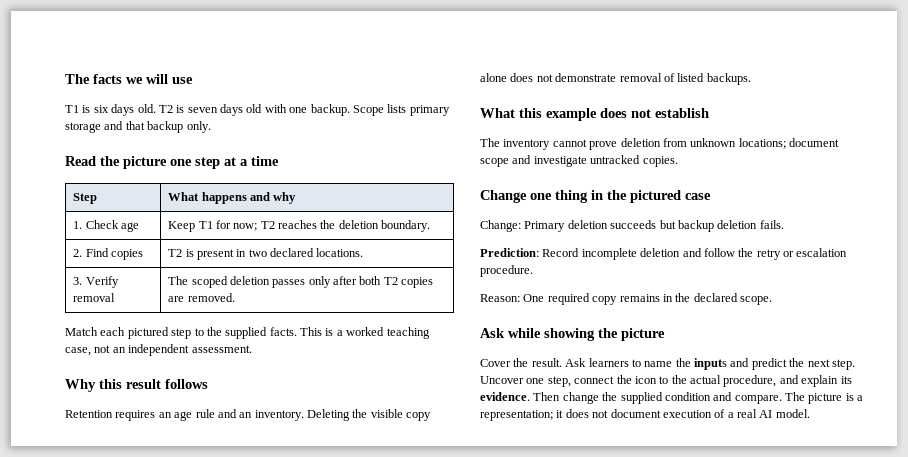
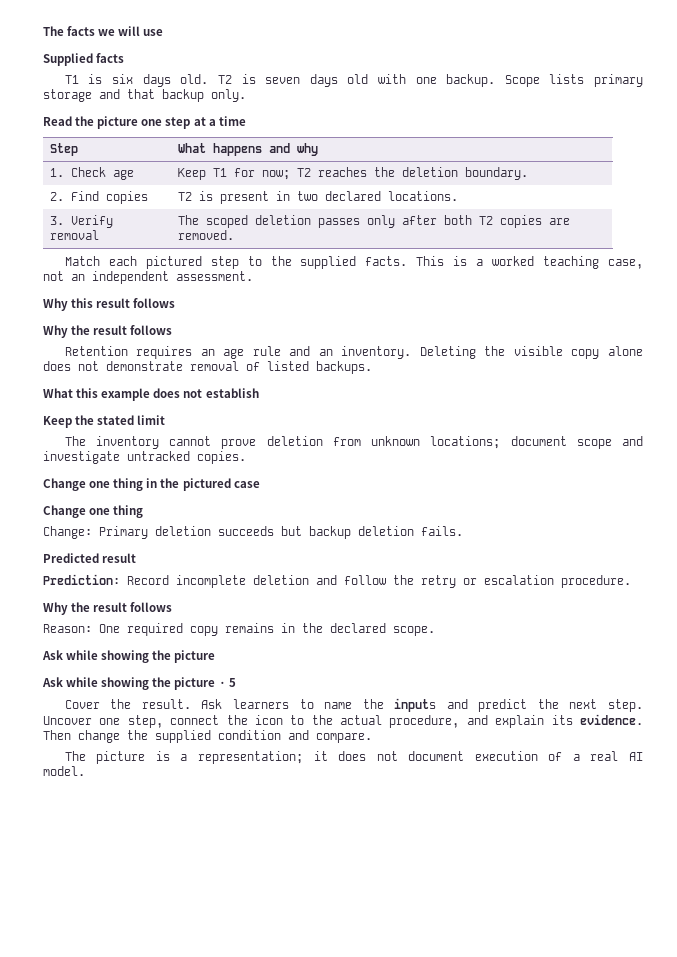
(193, 80) none -> [43,53,125,66] // Supplied facts
(208, 384) none -> [43,325,173,338] // Why the result follows
(709, 113) none -> [43,415,166,428] // Keep the stated limit
(711, 196) none -> [43,505,144,518] // Change one thing
(784, 224) none -> [43,553,137,563] // Predicted result
(533, 271) none -> [43,602,173,615] // Why the result follows
(665, 334) none -> [42,677,236,690] // Ask while showing the picture · 5
(782, 399) none -> (372, 738) //

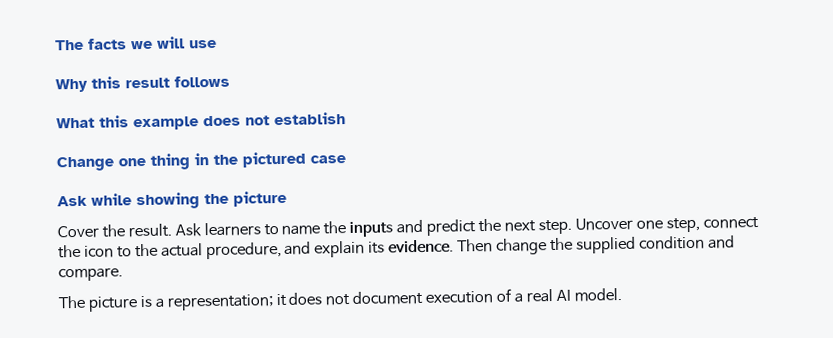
[43,53,125,66] [64,74,644,87] [43,89,246,102] [43,116,246,129] [50,143,79,156] [178,143,319,156] [50,167,135,180] [178,167,529,180] [50,191,149,204] [178,191,459,204] [50,215,114,228] [50,230,100,240] [178,215,571,228] [178,230,235,240] [64,256,643,269] [43,271,253,284] [43,298,176,311] [43,325,173,338] [64,346,643,359] [43,361,372,374] Supplied facts // T1 is six days old. T2 is seven days old with one backup. Scope lists primary storage and that backup only. // Read the picture one step at a time // Step | What happens and why // 1. Check age | Keep T1 for now; T2 reaches the deletion boundary. // 2. Find copies | T2 is present in two declared locations. // 3. Verify removal | The scoped deletion passes only after both T2 copies are removed. // Match each pictured step to the supplied facts. This is a worked teaching case, not an independent assessment. // Why this result follows // Why the result follows // Retention requires an age rule and an inventory. Deleting the visible copy alone does not demonstrate removal of listed backups. -> [55,75,230,93] Why this result follows
[43,415,166,428] [64,436,644,449] [43,451,246,464] // Keep the stated limit // The inventory cannot prove deletion from unknown locations; document scope and investigate untracked copies. -> (346, 119) none
[43,505,144,518] [43,526,463,539] [43,553,137,563] [43,574,631,588] [43,602,173,615] [43,623,435,636] [42,650,216,663] [42,677,236,690] // Change one thing // Change: Primary deletion succeeds but backup deletion fails. // Predicted result // Prediction: Record incomplete deletion and follow the retry or escalation procedure. // Why the result follows // Reason: One required copy remains in the declared scope. // Ask while showing the picture // Ask while showing the picture · 5 -> [57,190,287,210] // Ask while showing the picture

